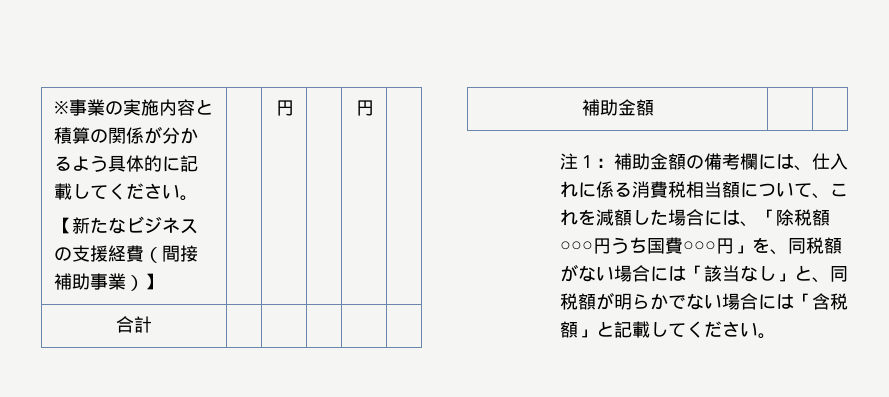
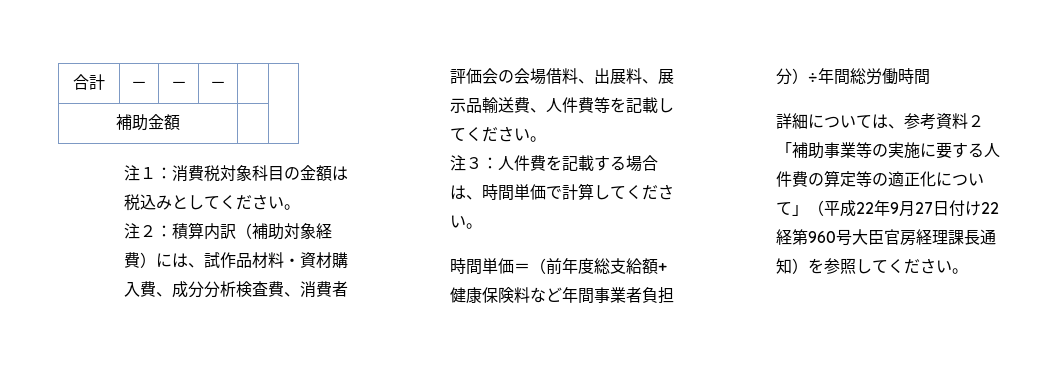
[53,99,213,116] [53,126,198,144] [53,155,198,172] [53,183,198,201] [53,216,198,234] [53,245,198,263] [53,273,162,291] [276,100,295,116] [356,100,375,116] ※事業の実施内容と積算の関係が分かるよう具体的に記載してください。 // 【新たなビジネスの支援経費（間接補助事業）】 | | 円 | | 円 | // -> (73, 82) none
(152, 324) | | -> [131,81,147,88] [170,81,187,88] [210,81,226,88] － | － | －
[613,153,848,171] [559,181,848,199] [559,209,830,227] [559,237,842,255] [559,264,848,283] [559,292,848,310] [559,321,776,339] 補助金額の備考欄には、仕入れに係る消費税相当額について、これを減額した場合には、「除税額○○○円うち国費○○○円」を、同税額がない場合には「該当なし」と、同税額が明らかでない場合には「含税額」と記載してください。 -> [171,165,348,182] [123,194,300,211] [123,222,332,240] [123,252,348,269] [123,281,348,298] [449,68,674,85] [449,97,674,113] [449,126,546,142] [449,155,658,172] [449,183,674,201] [449,215,482,229] [449,258,667,275] [449,287,674,304] [775,68,930,85] [775,113,984,130] [775,142,1000,159] [775,170,984,187] [775,200,999,217] [775,229,996,246] [775,258,968,274] 消費税対象科目の金額は税込みとしてください。 // 注２：積算内訳（補助対象経費）には、試作品材料・資材購入費、成分分析検査費、消費者評価会の会場借料、出展料、展示品輸送費、人件費等を記載してください。 // 注３：人件費を記載する場合は、時間単価で計算してください。 // 時間単価＝（前年度総支給額+健康保険料など年間事業者負担分）÷年間総労働時間 // 詳細については、参考資料２「補助事業等の実施に要する人件費の算定等の適正化について」（平成22年9月27日付け22経第960号大臣官房経理課長通知）を参照してください。

